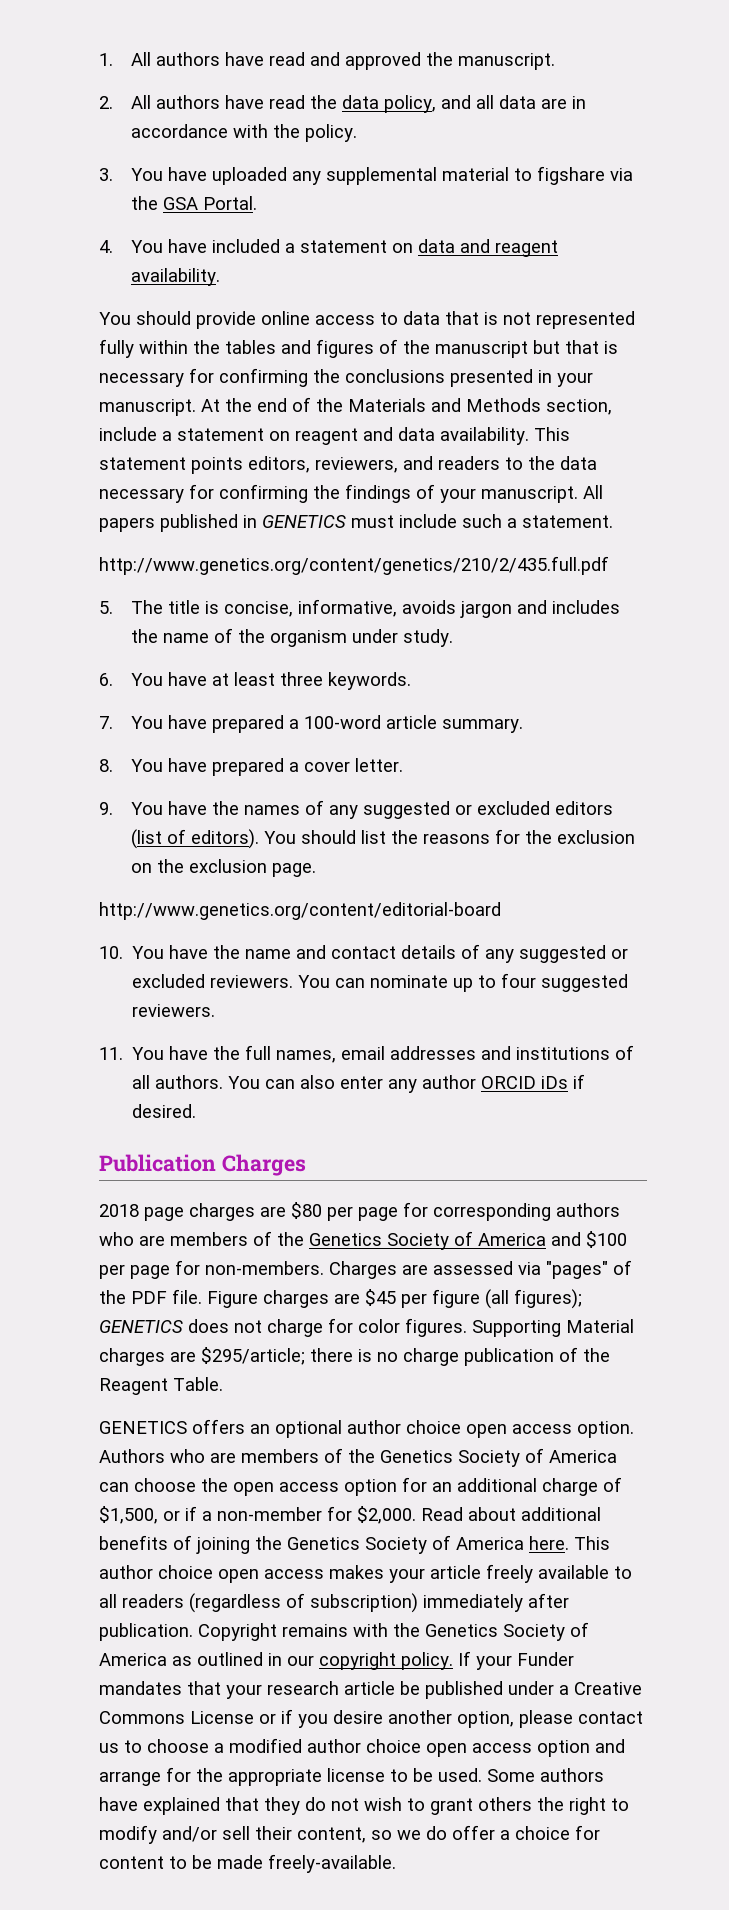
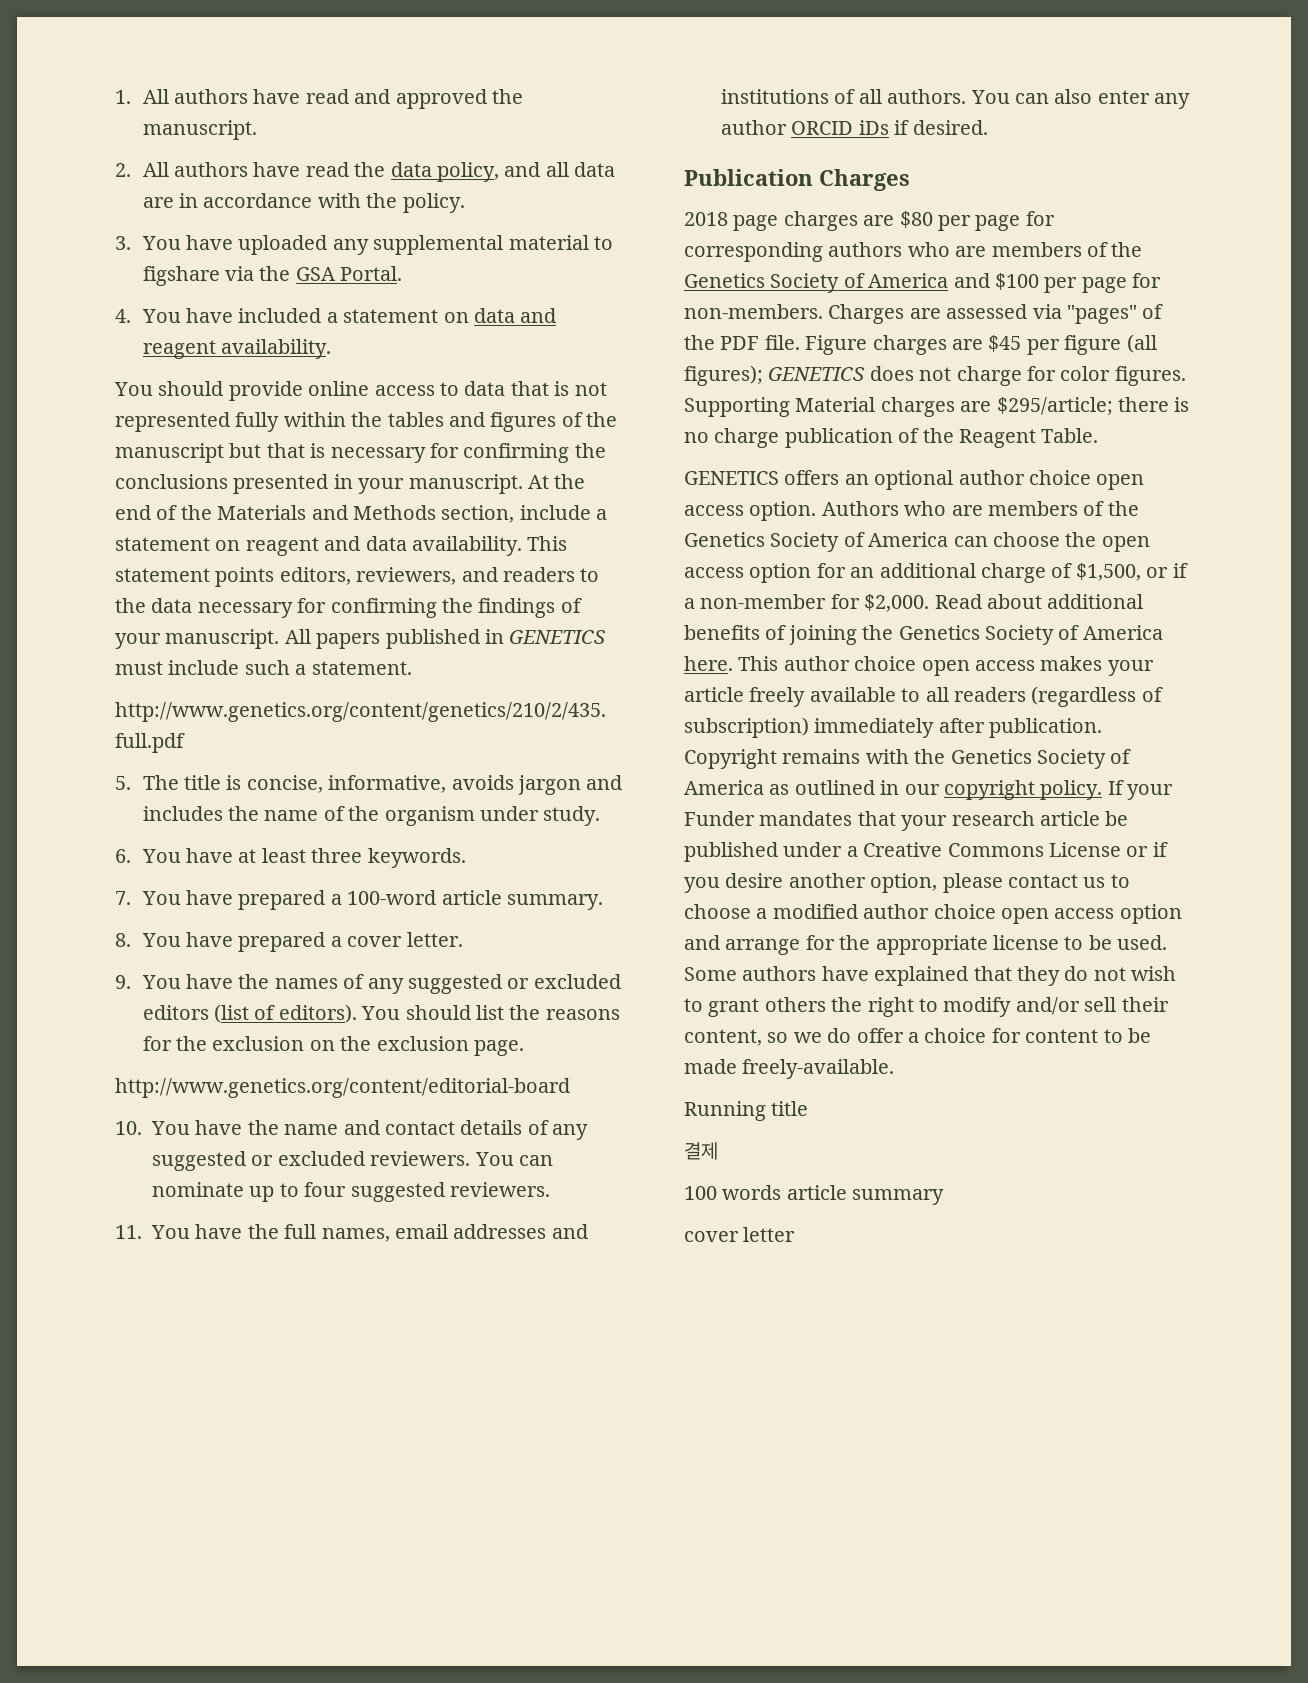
(396, 1863) none -> [684,1101,809,1121] [684,1142,718,1160] [684,1185,945,1205] [684,1227,796,1242] // Running title // 결제 // 100 words article summary // cover letter

